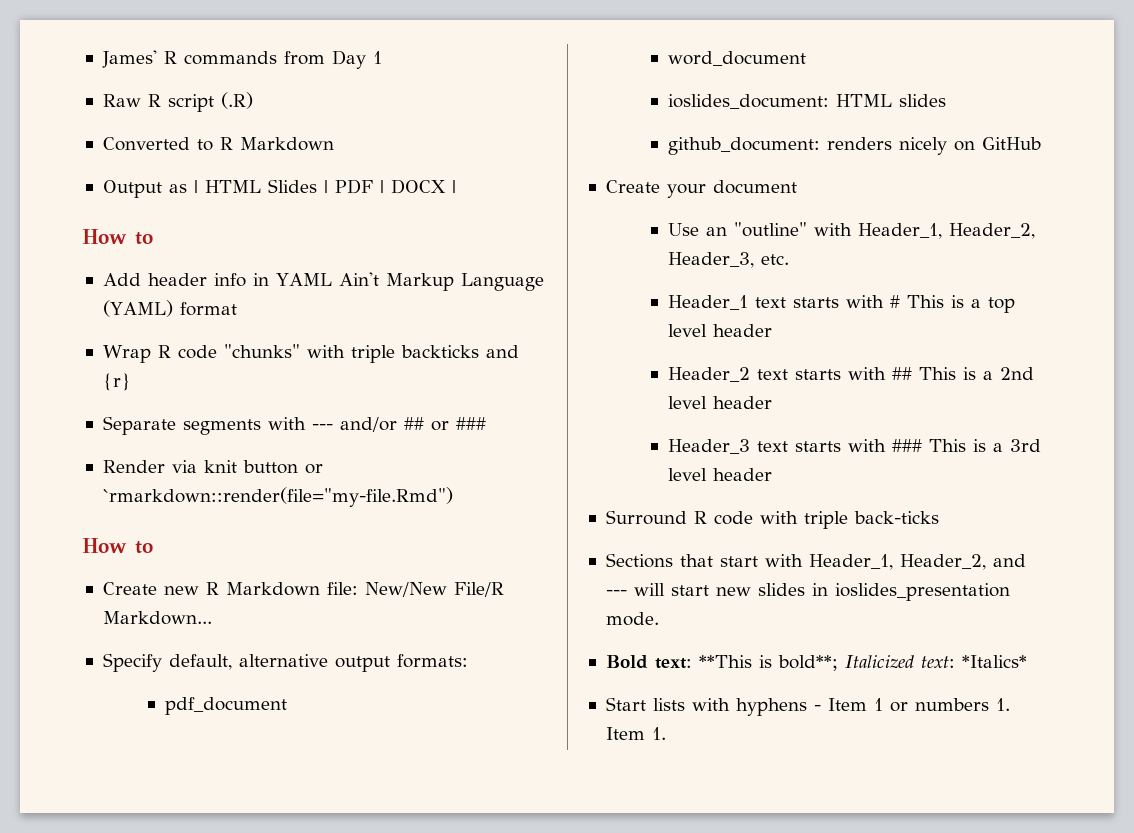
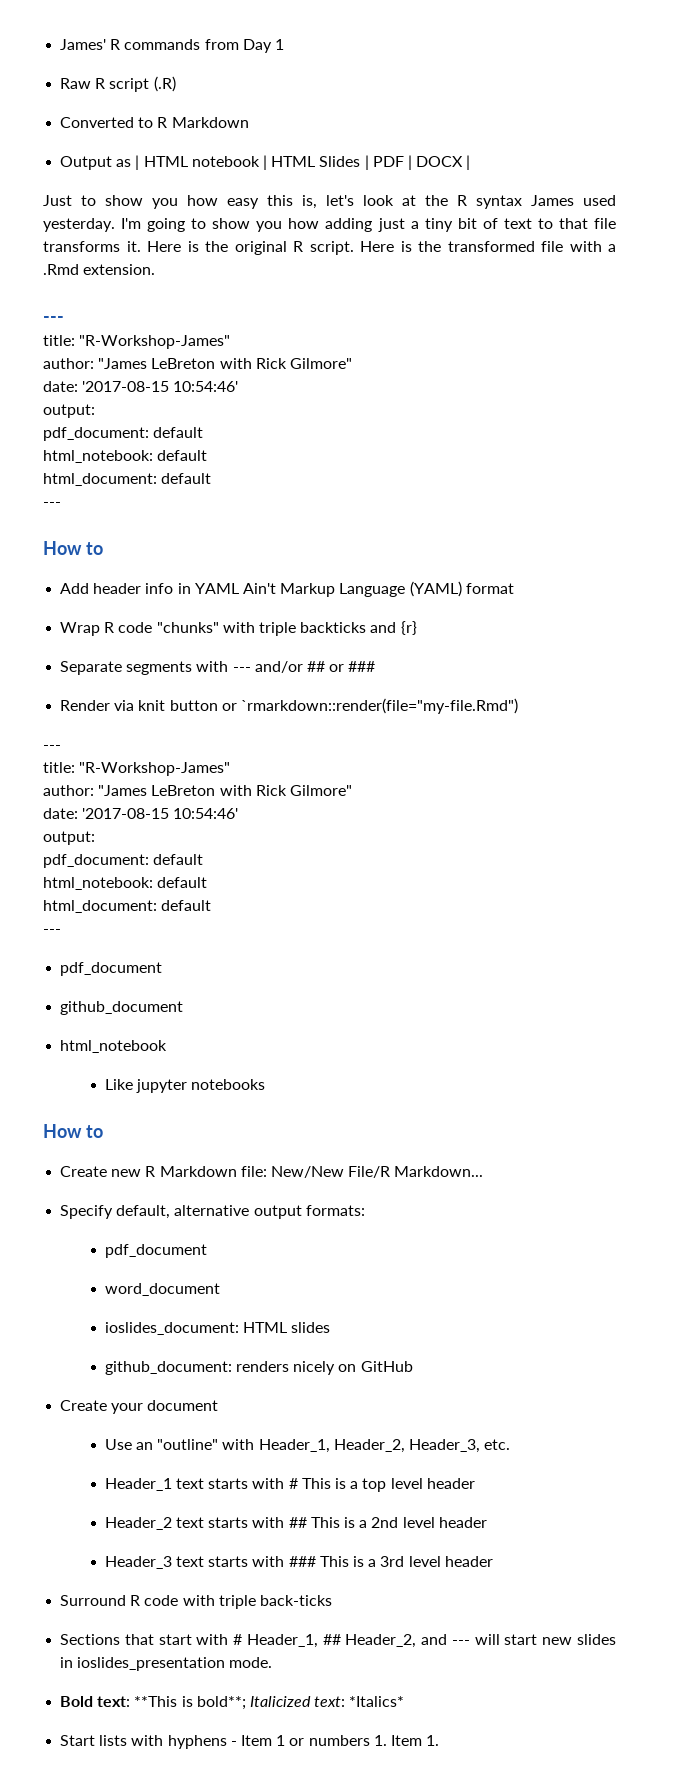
(261, 186) none -> [191,155,316,170] notebook | HTML
(456, 186) none -> [43,195,616,209] [43,218,616,232] [43,241,616,255] [43,264,156,275] [43,316,64,323] [43,335,231,349] [43,358,352,369] [43,381,239,392] [43,404,95,418] [43,427,204,441] [43,450,208,463] [43,473,212,486] [43,502,61,507] // Just to show you how easy this is, let's look at the R syntax James used yesterday. I'm going to show you how adding just a tiny bit of text to that file transforms it. Here is the original R script. Here is the transformed file with a .Rmd extension. // --- // title: "R-Workshop-James" // author: "James LeBreton with Rick Gilmore" // date: '2017-08-15 10:54:46' // output: // pdf_document: default // html_notebook: default // html_document: default // ---
(453, 497) none -> [43,745,61,750] [43,762,231,776] [43,785,352,796] [43,808,239,819] [43,831,95,845] [43,854,204,868] [43,877,208,890] [43,900,212,913] [43,929,61,934] [60,962,163,976] [60,1001,184,1015] [60,1040,168,1053] [104,1079,266,1093] // --- // title: "R-Workshop-James" // author: "James LeBreton with Rick Gilmore" // date: '2017-08-15 10:54:46' // output: // pdf_document: default // html_notebook: default // html_document: default // --- // pdf_document // github_document // html_notebook // Like jupyter notebooks
[808,554,893,570] Header_1, -> [233,1634,341,1648] # Header_1, ##

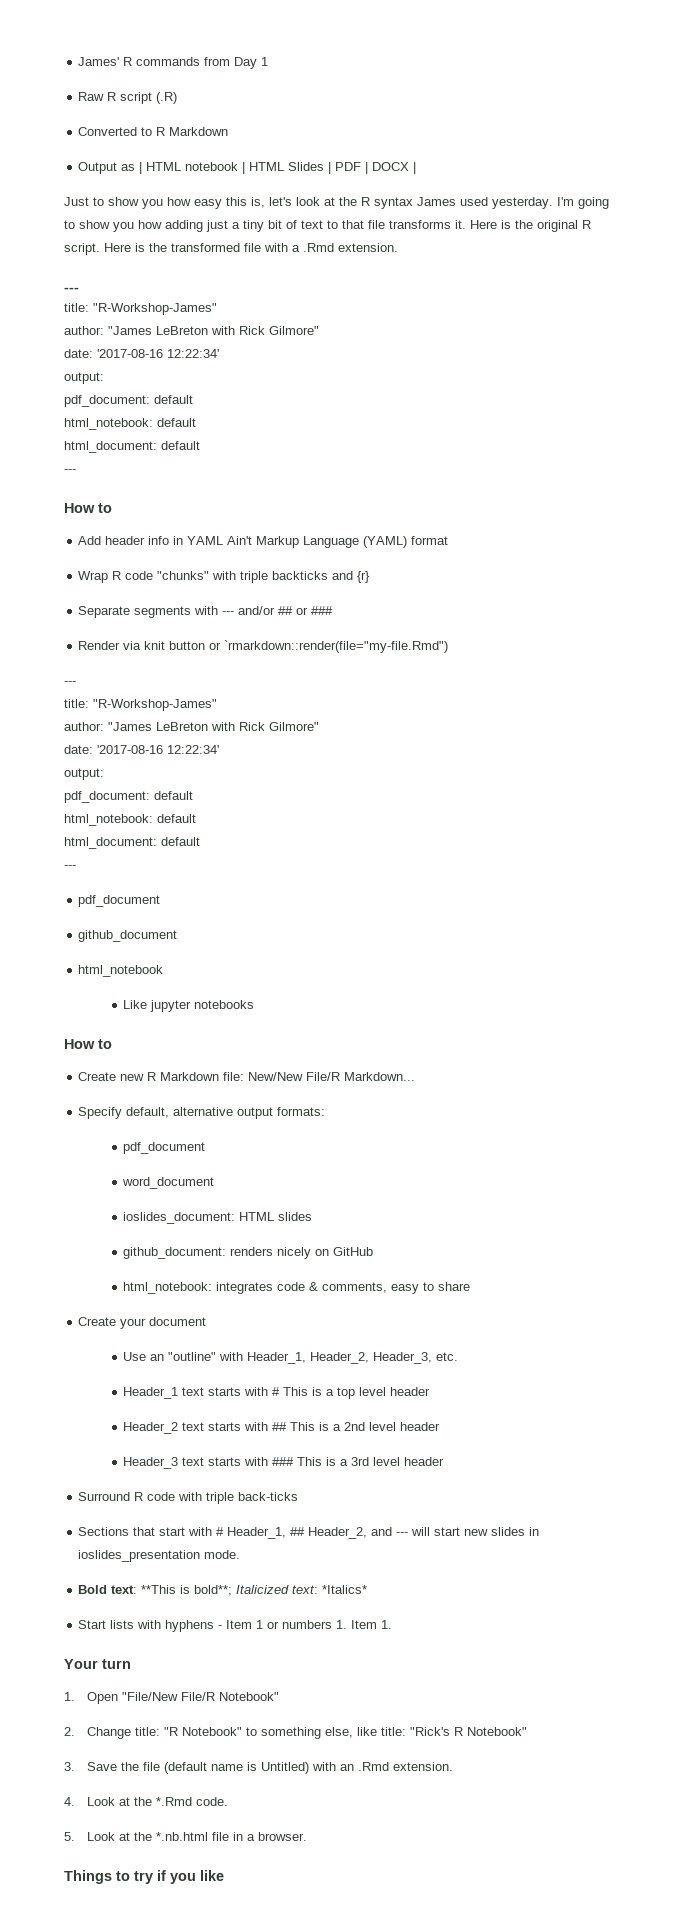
[82,381,239,392] '2017-08-15 10:54:46' -> [97,349,219,358] '2017-08-16 12:22:34'
[82,808,239,819] '2017-08-15 10:54:46' -> [97,745,219,754] '2017-08-16 12:22:34'
(413, 1366) none -> [123,1282,471,1294] // html_notebook: integrates code & comments, easy to share
(440, 1740) none -> [64,1659,131,1669] [64,1692,279,1704] [64,1727,527,1739] [64,1762,453,1774] [64,1797,228,1806] [64,1832,307,1841] [64,1870,224,1884] // Your turn // 1. Open "File/New File/R Notebook" // 2. Change title: "R Notebook" to something else, like title: "Rick's R Notebook" // 3. Save the file (default name is Untitled) with an .Rmd extension. // 4. Look at the *.Rmd code. // 5. Look at the *.nb.html file in a browser. // Things to try if you like

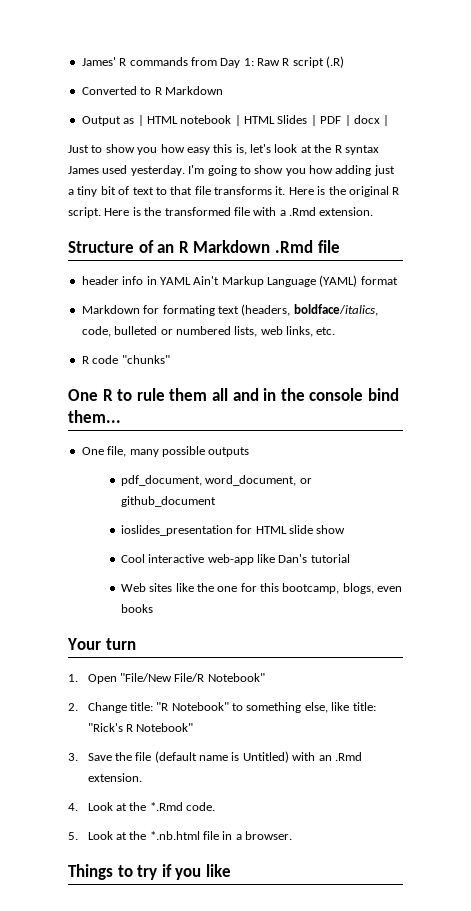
[261,57,269,66] 1 // -> [243,58,254,66] 1:
[372,162,410,171] DOCX -> [353,115,380,124] docx
[64,287,79,292] [64,303,217,315] [64,326,319,335] [64,349,219,358] [64,372,104,384] [64,395,193,407] [64,418,196,430] [64,441,200,453] [64,469,76,473] [64,503,112,513] [78,536,102,545] --- // title: "R-Workshop-James" // author: "James LeBreton with Rick Gilmore" // date: '2017-08-16 12:22:34' // output: // pdf_document: default // html_notebook: default // html_document: default // --- // How to // Add -> [68,240,340,253] Structure of an R Markdown .Rmd file //
[78,571,371,583] [78,606,334,618] [78,640,449,653] [64,681,76,685] [64,699,217,711] [64,722,319,731] [64,745,219,754] [64,768,104,780] [64,791,193,803] [64,814,196,826] [64,837,200,849] [64,865,76,869] [78,895,161,907] [78,930,178,942] [78,965,164,977] [123,1000,255,1012] [64,1039,112,1049] [78,1072,416,1081] [78,1107,326,1119] [123,1142,206,1154] [122,1177,215,1189] [123,1212,313,1224] [123,1247,374,1259] [123,1282,471,1294] [78,1317,207,1329] [123,1352,459,1364] [123,1387,431,1399] [123,1422,441,1434] [123,1457,445,1469] [78,1492,299,1504] [78,1527,540,1539] [78,1550,241,1562] [78,1585,368,1596] [78,1620,393,1632] Wrap R code "chunks" with triple backticks and {r} // Separate segments with --- and/or ## or ### // Render via knit button or `rmarkdown::render(file="my-file.Rmd") // --- // title: "R-Workshop-James" // author: "James LeBreton with Rick Gilmore" // date: '2017-08-16 12:22:34' // output: // pdf_document: default // html_notebook: default // html_document: default // --- // pdf_document // github_document // html_notebook // Like jupyter notebooks // How to // Create new R Markdown file: New/New File/R Markdown... // Specify default, alternative output formats: // pdf_document // word_document // ioslides_document: HTML slides // github_document: renders nicely on GitHub // html_notebook: integrates code & comments, easy to share // Create your document // Use an "outline" with Header_1, Header_2, Header_3, etc. // Header_1 text starts with # This is a top level header // Header_2 text starts with ## This is a 2nd level header // Header_3 text starts with ### This is a 3rd level header // Surround R code with triple back-ticks // Sections that start with # Header_1, ## Header_2, and --- will start new slides in ioslides_presentation mode. // Bold text: **This is bold**; Italicized text: *Italics* // Start lists with hyphens - Item 1 or numbers 1. Item 1. -> [81,304,378,316] [81,326,336,337] [81,355,170,364] [68,388,399,401] [68,410,121,423] [81,446,250,457] [120,475,312,486] [120,496,216,507] [120,525,346,536] [120,554,350,565] [120,583,403,594] [120,604,153,613] Markdown for formating text (headers, boldface/italics, code, bulleted or numbered lists, web links, etc. // R code "chunks" // One R to rule them all and in the console bind them... // One file, many possible outputs // pdf_document, word_document, or github_document // ioslides_presentation for HTML slide show // Cool interactive web-app like Dan's tutorial // Web sites like the one for this bootcamp, blogs, even books

